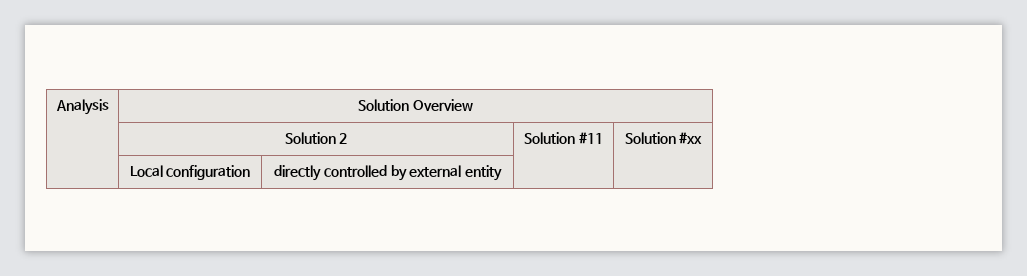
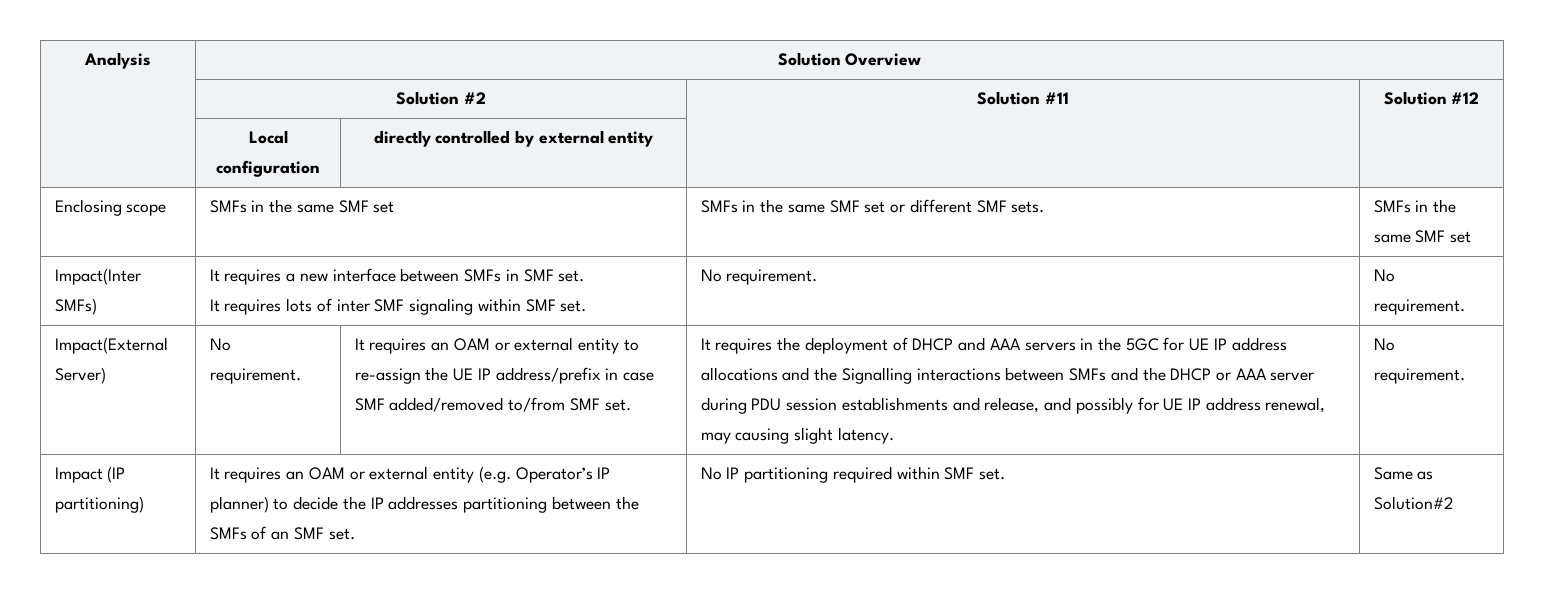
[339,133,348,144] 2 -> [463,92,486,104] #2
[679,132,703,144] #xx -> [1451,92,1480,104] #12
(503, 173) none -> [54,199,167,216] [209,199,395,213] [700,199,1045,213] [1373,199,1457,213] [1373,230,1472,243] [54,268,141,285] [54,298,97,315] [209,268,585,285] [209,298,587,315] [700,269,818,285] [1373,269,1395,282] [1373,299,1465,315] [54,337,168,354] [54,367,106,384] [209,338,231,351] [209,368,301,384] [354,337,639,354] [354,367,655,384] [354,397,631,412] [700,337,1287,354] [700,367,1315,384] [700,397,1326,414] [700,427,894,444] [1373,338,1395,351] [1373,368,1465,384] [54,466,126,483] [54,496,144,513] [209,466,611,483] [209,496,639,513] [209,526,355,540] [700,466,1006,483] [1373,467,1434,480] [1373,496,1453,510] // Enclosing scope | SMFs in the same SMF set | SMFs in the same SMF set or different SMF sets. | SMFs in the same SMF set // Impact(Inter SMFs) | It requires a new interface between SMFs in SMF set. // It requires lots of inter SMF signaling within SMF set. | No requirement. | No requirement. // Impact(External Server) | No requirement. | It requires an OAM or external entity to re-assign the UE IP address/prefix in case SMF added/removed to/from SMF set. | It requires the deployment of DHCP and AAA servers in the 5GC for UE IP address allocations and the Signalling interactions between SMFs and the DHCP or AAA server during PDU session establishments and release, and possibly for UE IP address renewal, may causing slight latency. | No requirement. // Impact (IP partitioning) | It requires an OAM or external entity (e.g. Operator’s IP planner) to decide the IP addresses partitioning between the SMFs of an SMF set. | No IP partitioning required within SMF set. | Same as Solution#2

